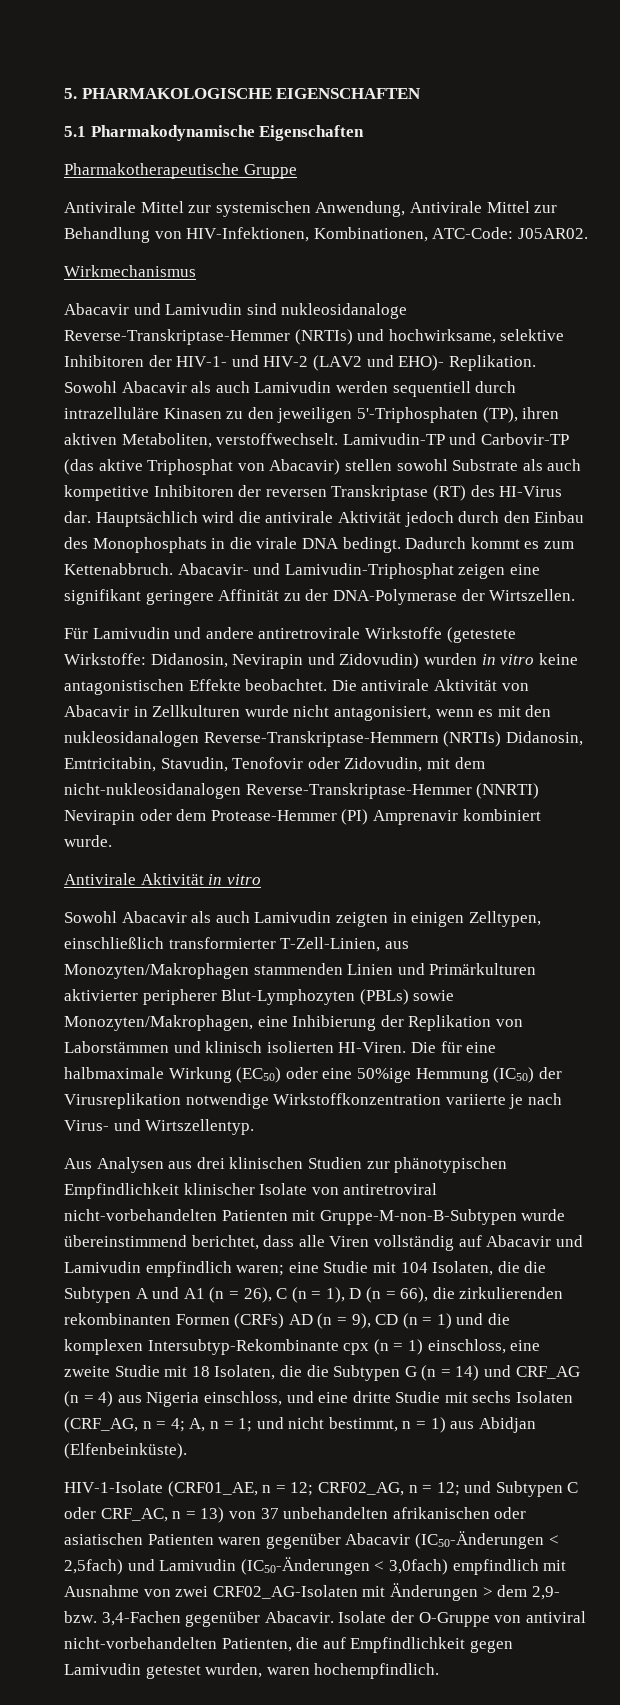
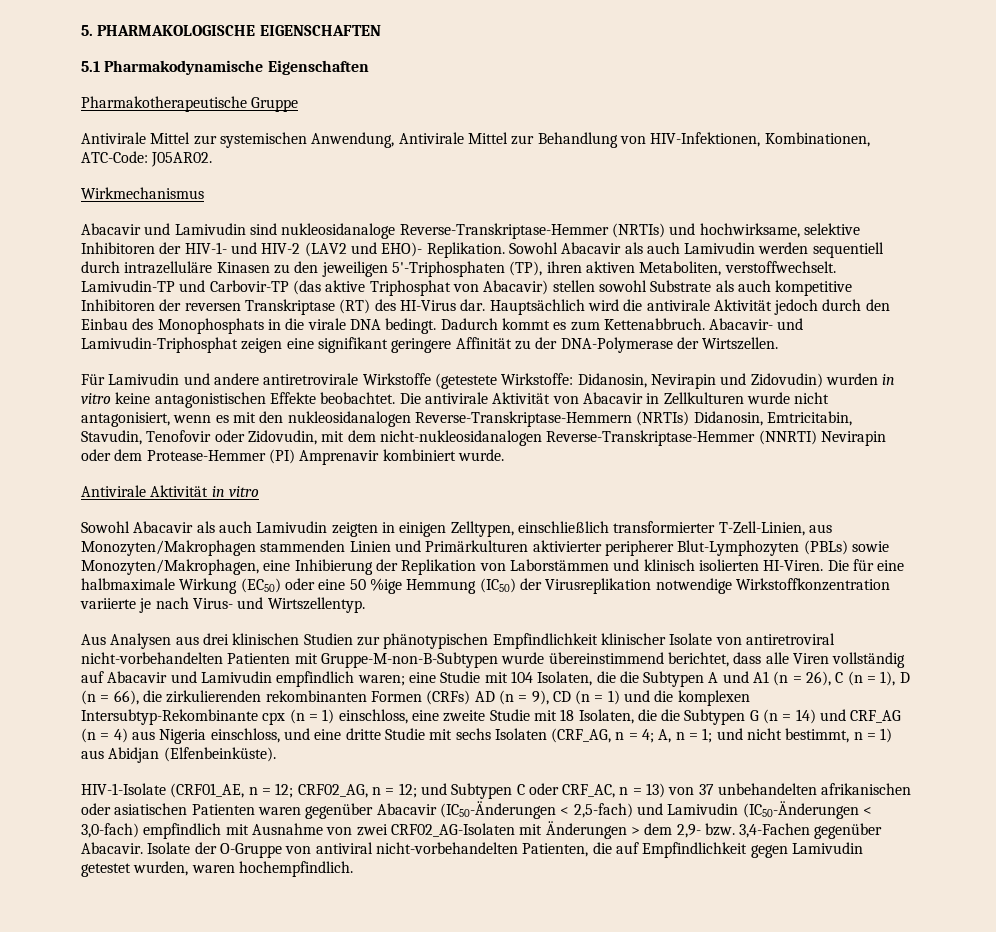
[356,1068,411,1083] 50%ige -> [349,578,402,594] 50 %ige
[64,1559,123,1575] 2,5fach) -> [573,803,633,818] 2,5-fach)
[388,1559,448,1575] 3,0fach) -> [81,823,139,838] 3,0-fach)

